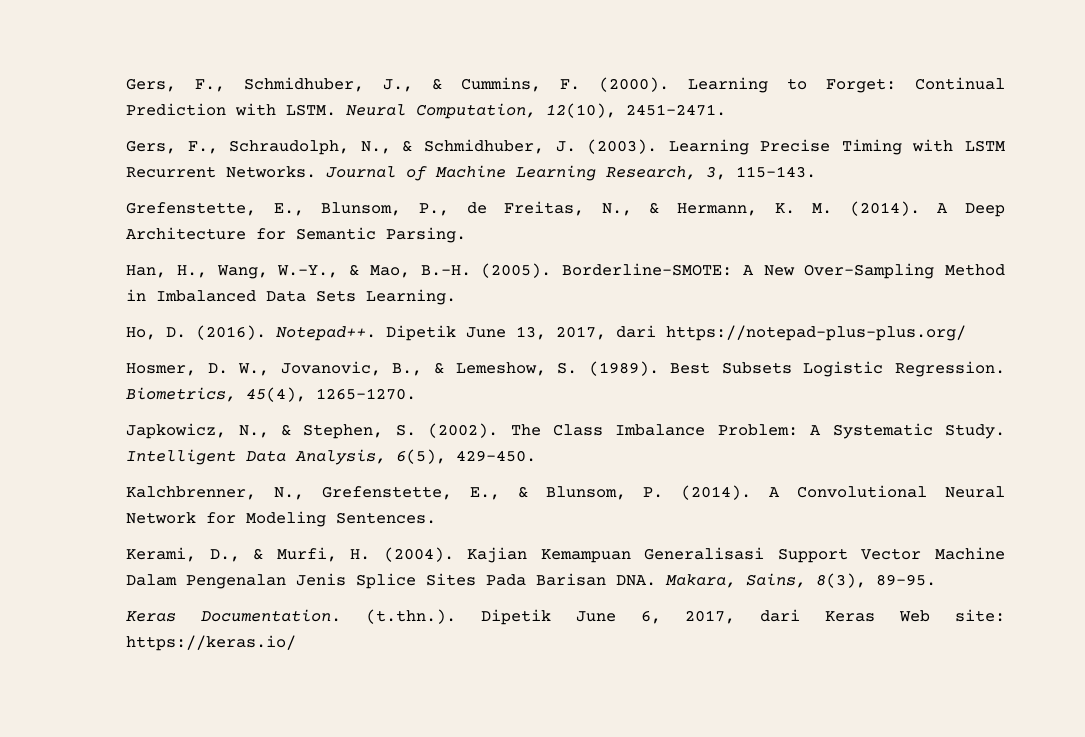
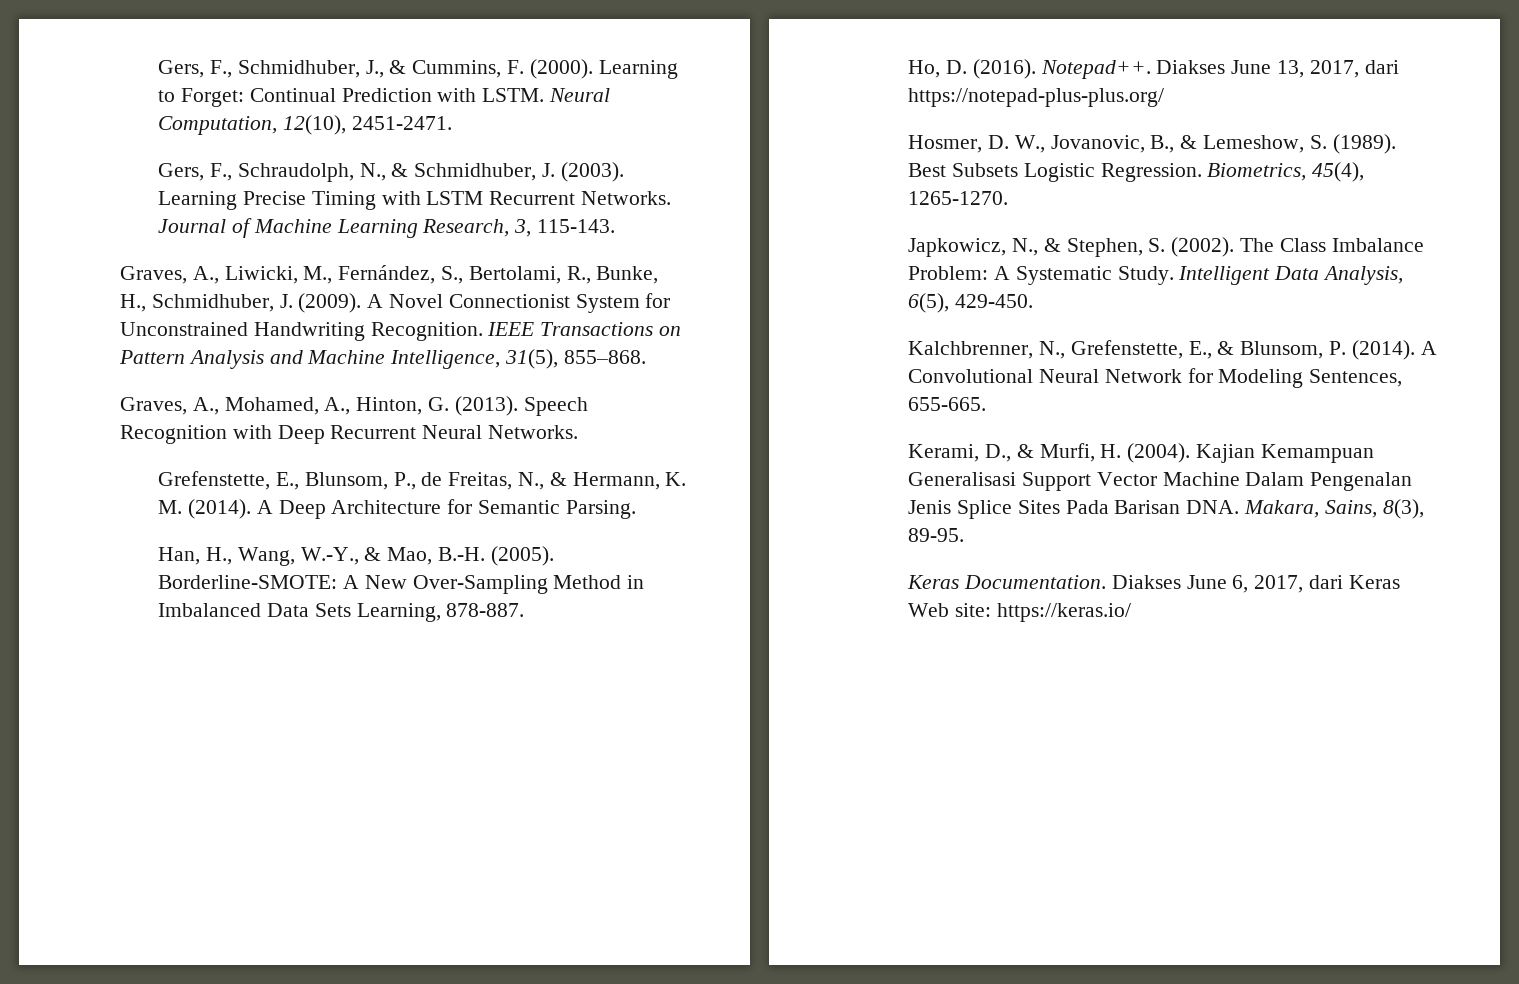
(817, 172) none -> [120,265,659,284] [120,293,671,313] [120,322,682,341] [119,349,646,369] [120,396,588,416] [120,425,579,444] // Graves, A., Liwicki, M., Fernández, S., Bertolami, R., Bunke, H., Schmidhuber, J. (2009). A Novel Connectionist System for Unconstrained Handwriting Recognition. IEEE Transactions on Pattern Analysis and Machine Intelligence, 31(5), 855–868. // Graves, A., Mohamed, A., Hinton, G. (2013). Speech Recognition with Deep Recurrent Neural Networks.
[366,289,457,305] Learning. -> [356,603,525,622] Learning, 878-887.
[386,325,457,341] Dipetik -> [1156,60,1226,74] Diakses
[336,512,437,524] Sentences. -> [1309,369,1403,387] [908,397,987,411] Sentences, 655-665.
[365,609,551,625] (t.thn.). Dipetik -> [1111,575,1181,589] Diakses

